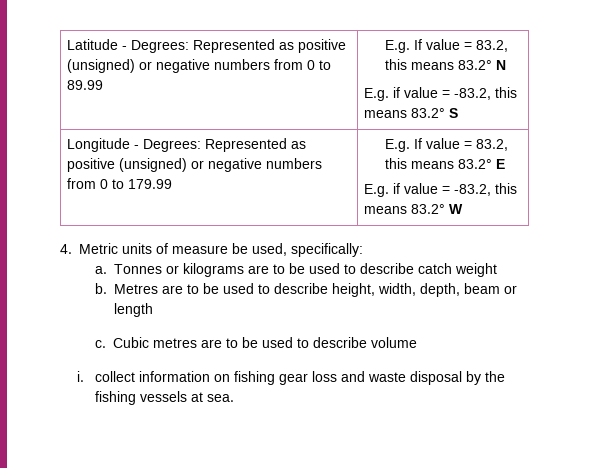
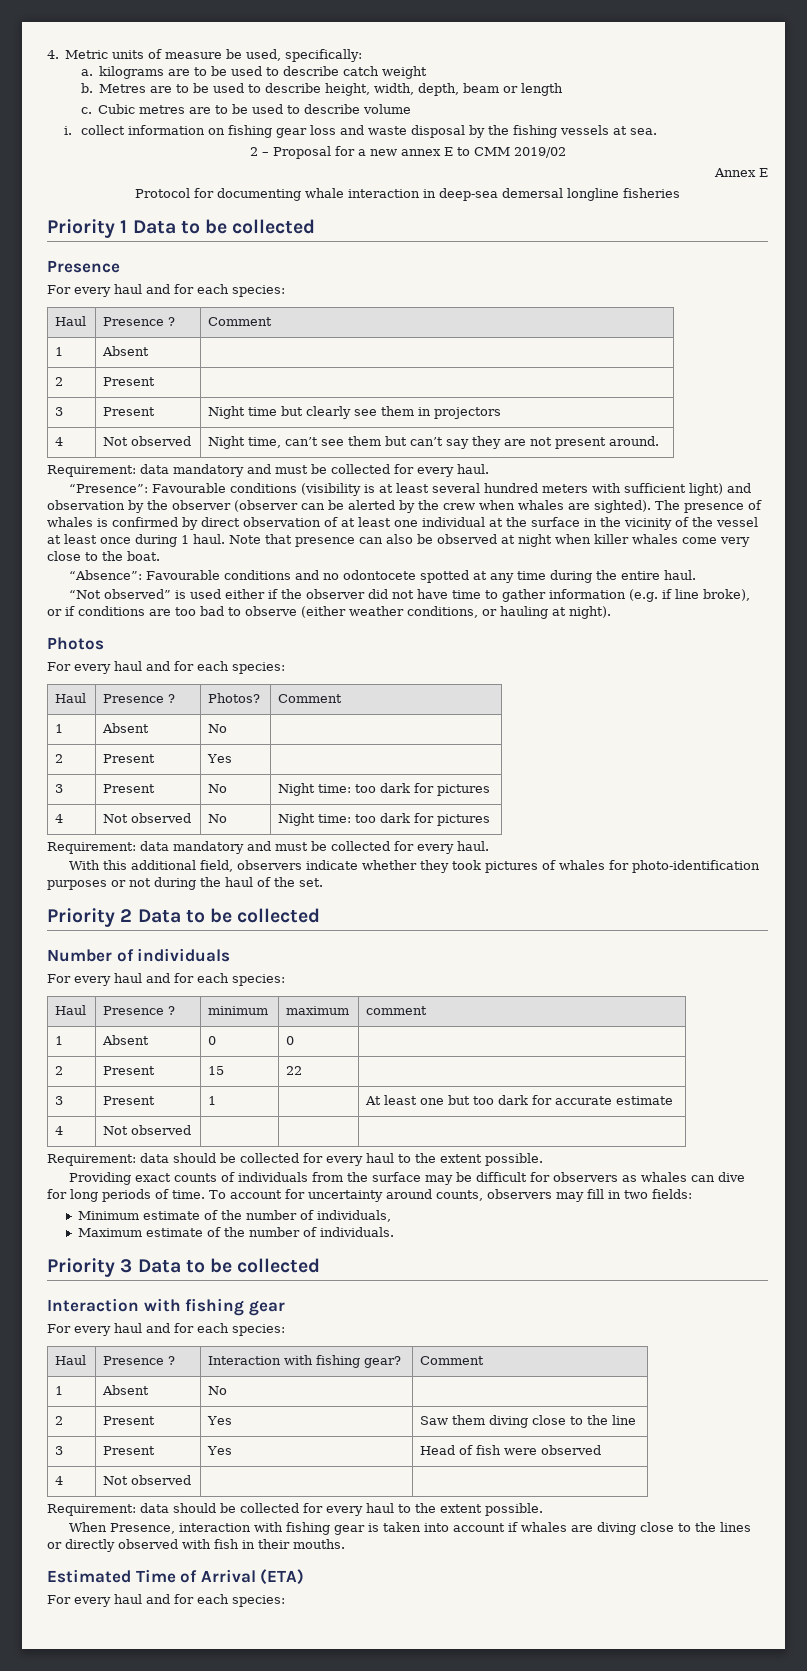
[67,39,347,53] [67,59,332,73] [67,80,104,90] [385,39,509,53] [385,59,507,70] [364,87,518,101] [364,108,459,118] [67,138,307,152] [67,158,323,172] [67,178,173,189] [385,138,509,152] [385,158,506,169] [364,183,518,197] [364,204,464,214] Latitude - Degrees: Represented as positive (unsigned) or negative numbers from 0 to 89.99 | E.g. If value = 83.2, this means 83.2° N // E.g. if value = -83.2, this means 83.2° S // Longitude - Degrees: Represented as positive (unsigned) or negative numbers from 0 to 179.99 | E.g. If value = 83.2, this means 83.2° E // E.g. if value = -83.2, this means 83.2° W // -> (47, 54) none
[113,264,179,274] Tonnes or -> (93, 72) none
(234, 398) none -> [249,146,566,159] [714,168,768,177] [135,188,680,201] [47,219,316,238] [47,260,120,273] [47,284,285,297] [55,316,87,326] [103,317,176,326] [208,317,273,326] [55,347,64,356] [102,346,150,356] [55,377,64,386] [103,377,156,386] [55,407,64,416] [103,407,156,416] [208,406,502,419] [55,437,64,446] [103,436,192,446] [208,436,660,449] [47,464,489,477] [69,483,752,496] [47,500,762,513] [47,517,758,530] [47,534,750,547] [47,551,160,561] [69,570,697,583] [69,589,751,602] [47,606,611,619] [47,637,104,650] [47,661,285,674] [55,693,87,703] [103,694,176,703] [208,693,261,703] [278,694,343,703] [55,724,64,733] [102,723,150,733] [208,724,228,733] [55,754,64,763] [103,754,156,763] [207,754,233,763] [55,784,64,793] [103,784,156,793] [208,784,228,793] [278,783,491,796] [55,814,64,823] [103,813,192,823] [208,814,228,823] [278,813,491,826] [47,841,489,854] [69,860,761,873] [47,877,323,890] [47,908,321,927] [47,948,231,962] [47,973,285,986] [55,1005,87,1015] [103,1006,176,1015] [208,1006,269,1015] [286,1006,350,1015] [366,1006,428,1015] [55,1036,64,1045] [102,1035,150,1045] [208,1036,217,1045] [286,1036,295,1045] [55,1066,64,1075] [103,1066,156,1075] [208,1066,225,1075] [286,1066,303,1075] [55,1096,64,1105] [103,1096,156,1105] [208,1096,217,1105] [365,1095,674,1105] [55,1126,64,1135] [103,1125,192,1135] [47,1153,543,1166] [69,1172,746,1185] [47,1189,692,1202] [77,1210,391,1222] [77,1227,394,1237] [47,1258,321,1277] [47,1298,285,1316] [47,1323,285,1336] [55,1355,87,1365] [103,1356,176,1365] [208,1355,402,1368] [420,1356,485,1365] [55,1386,64,1395] [102,1385,150,1395] [208,1386,228,1395] [55,1416,64,1425] [103,1416,156,1425] [207,1416,233,1425] [420,1415,637,1428] [55,1446,64,1455] [103,1446,156,1455] [207,1446,233,1455] [420,1445,602,1455] [55,1476,64,1485] [103,1475,192,1485] [47,1503,543,1516] [69,1522,752,1535] [47,1539,345,1552] [47,1569,305,1585] [47,1594,285,1607] // 2 – Proposal for a new annex E to CMM 2019/02 // Annex E // Protocol for documenting whale interaction in deep-sea demersal longline fisheries // Priority 1 Data to be collected // Presence // For every haul and for each species: // Haul | Presence ? | Comment // 1 | Absent | // 2 | Present | // 3 | Present | Night time but clearly see them in projectors // 4 | Not observed | Night time, can’t see them but can’t say they are not present around. // Requirement: data mandatory and must be collected for every haul. // “Presence”: Favourable conditions (visibility is at least several hundred meters with sufficient light) and observation by the observer (observer can be alerted by the crew when whales are sighted). The presence of whales is confirmed by direct observation of at least one individual at the surface in the vicinity of the vessel at least once during 1 haul. Note that presence can also be observed at night when killer whales come very close to the boat. // “Absence”: Favourable conditions and no odontocete spotted at any time during the entire haul. // “Not observed” is used either if the observer did not have time to gather information (e.g. if line broke), or if conditions are too bad to observe (either weather conditions, or hauling at night). // Photos // For every haul and for each species: // Haul | Presence ? | Photos? | Comment // 1 | Absent | No | // 2 | Present | Yes | // 3 | Present | No | Night time: too dark for pictures // 4 | Not observed | No | Night time: too dark for pictures // Requirement: data mandatory and must be collected for every haul. // With this additional field, observers indicate whether they took pictures of whales for photo-identification purposes or not during the haul of the set. // Priority 2 Data to be collected // Number of individuals // For every haul and for each species: // Haul | Presence ? | minimum | maximum | comment // 1 | Absent | 0 | 0 | // 2 | Present | 15 | 22 | // 3 | Present | 1 | | At least one but too dark for accurate estimate // 4 | Not observed | | | // Requirement: data should be collected for every haul to the extent possible. // Providing exact counts of individuals from the surface may be difficult for observers as whales can dive for long periods of time. To account for uncertainty around counts, observers may fill in two fields: // Minimum estimate of the number of individuals, // Maximum estimate of the number of individuals. // Priority 3 Data to be collected // Interaction with fishing gear // For every haul and for each species: // Haul | Presence ? | Interaction with fishing gear? | Comment // 1 | Absent | No | // 2 | Present | Yes | Saw them diving close to the line // 3 | Present | Yes | Head of fish were observed // 4 | Not observed | | // Requirement: data should be collected for every haul to the extent possible. // When Presence, interaction with fishing gear is taken into account if whales are diving close to the lines or directly observed with fish in their mouths. // Estimated Time of Arrival (ETA) // For every haul and for each species:

